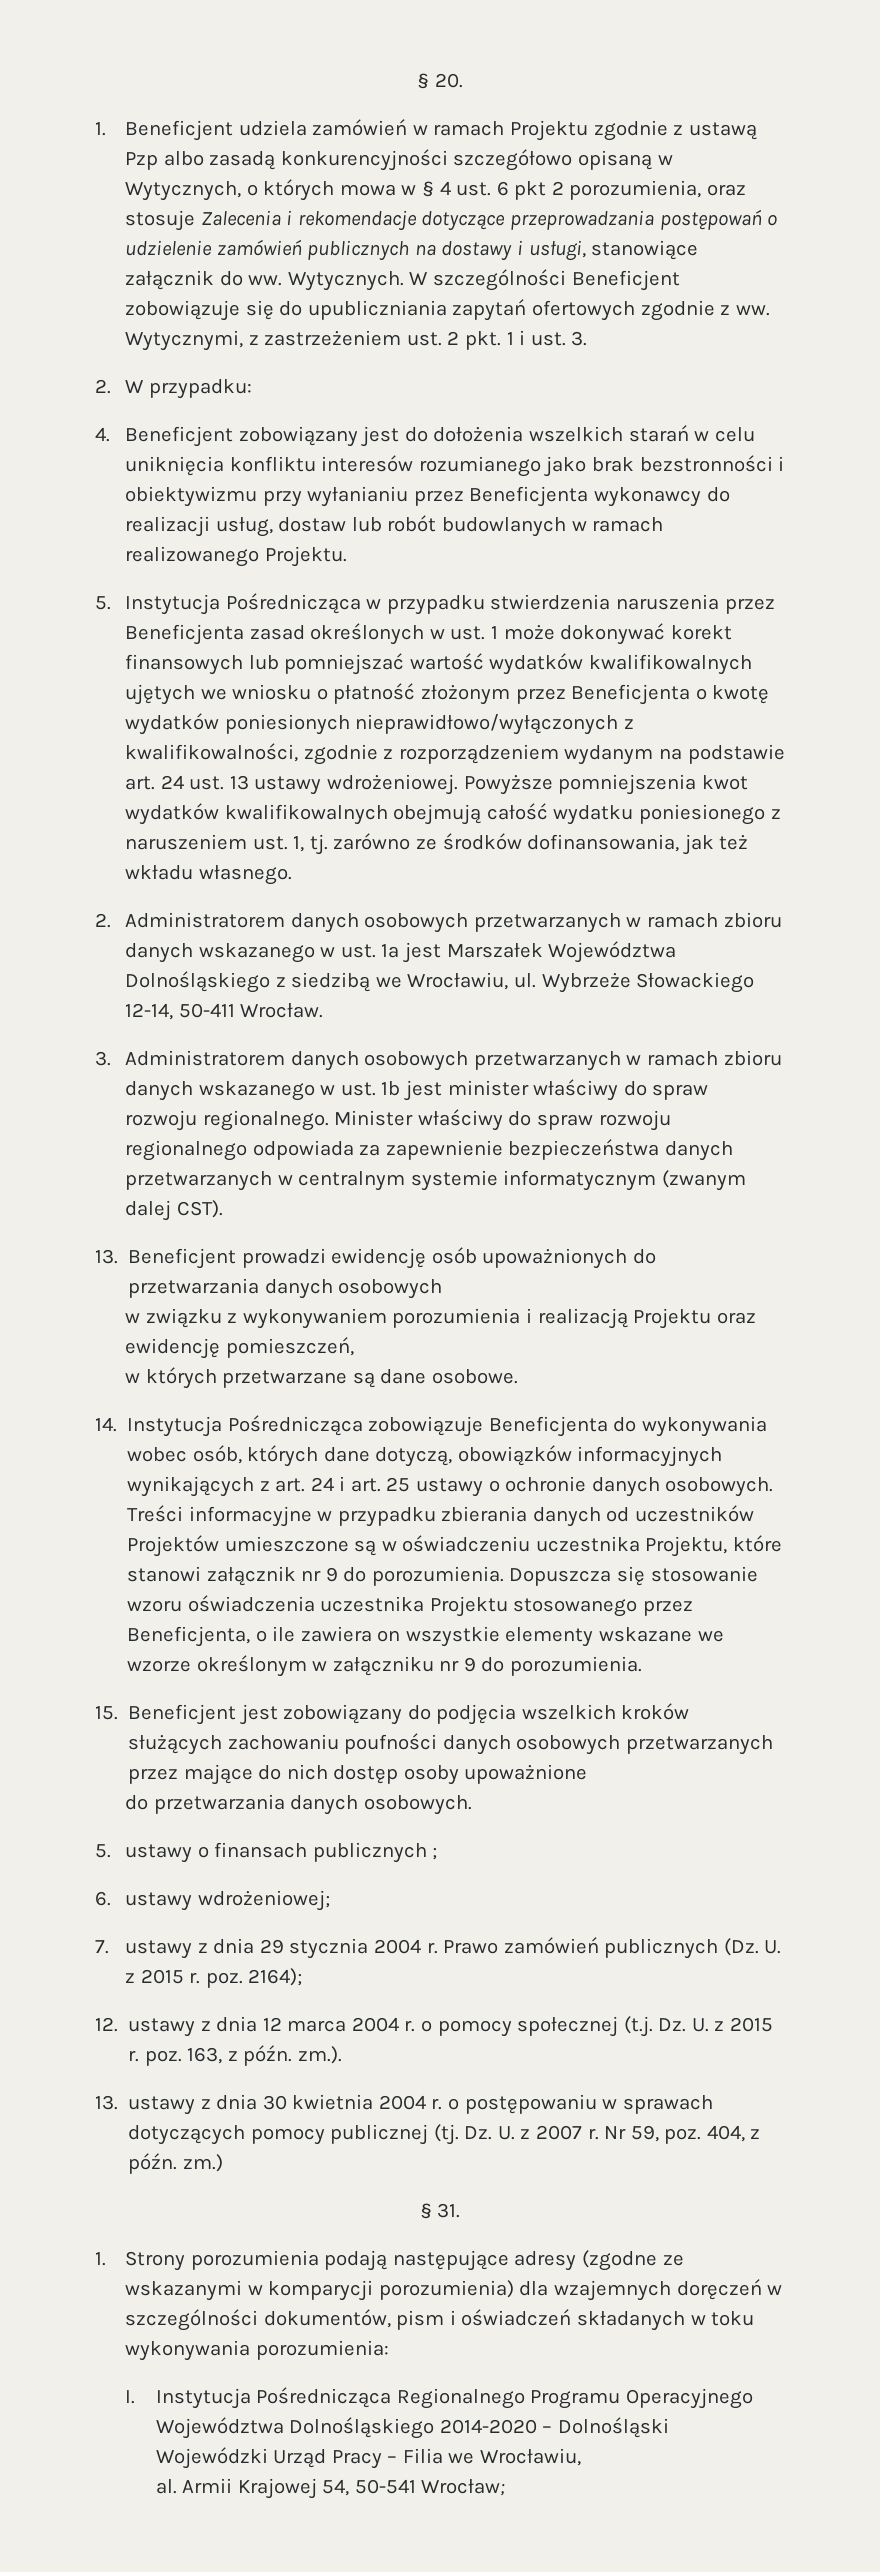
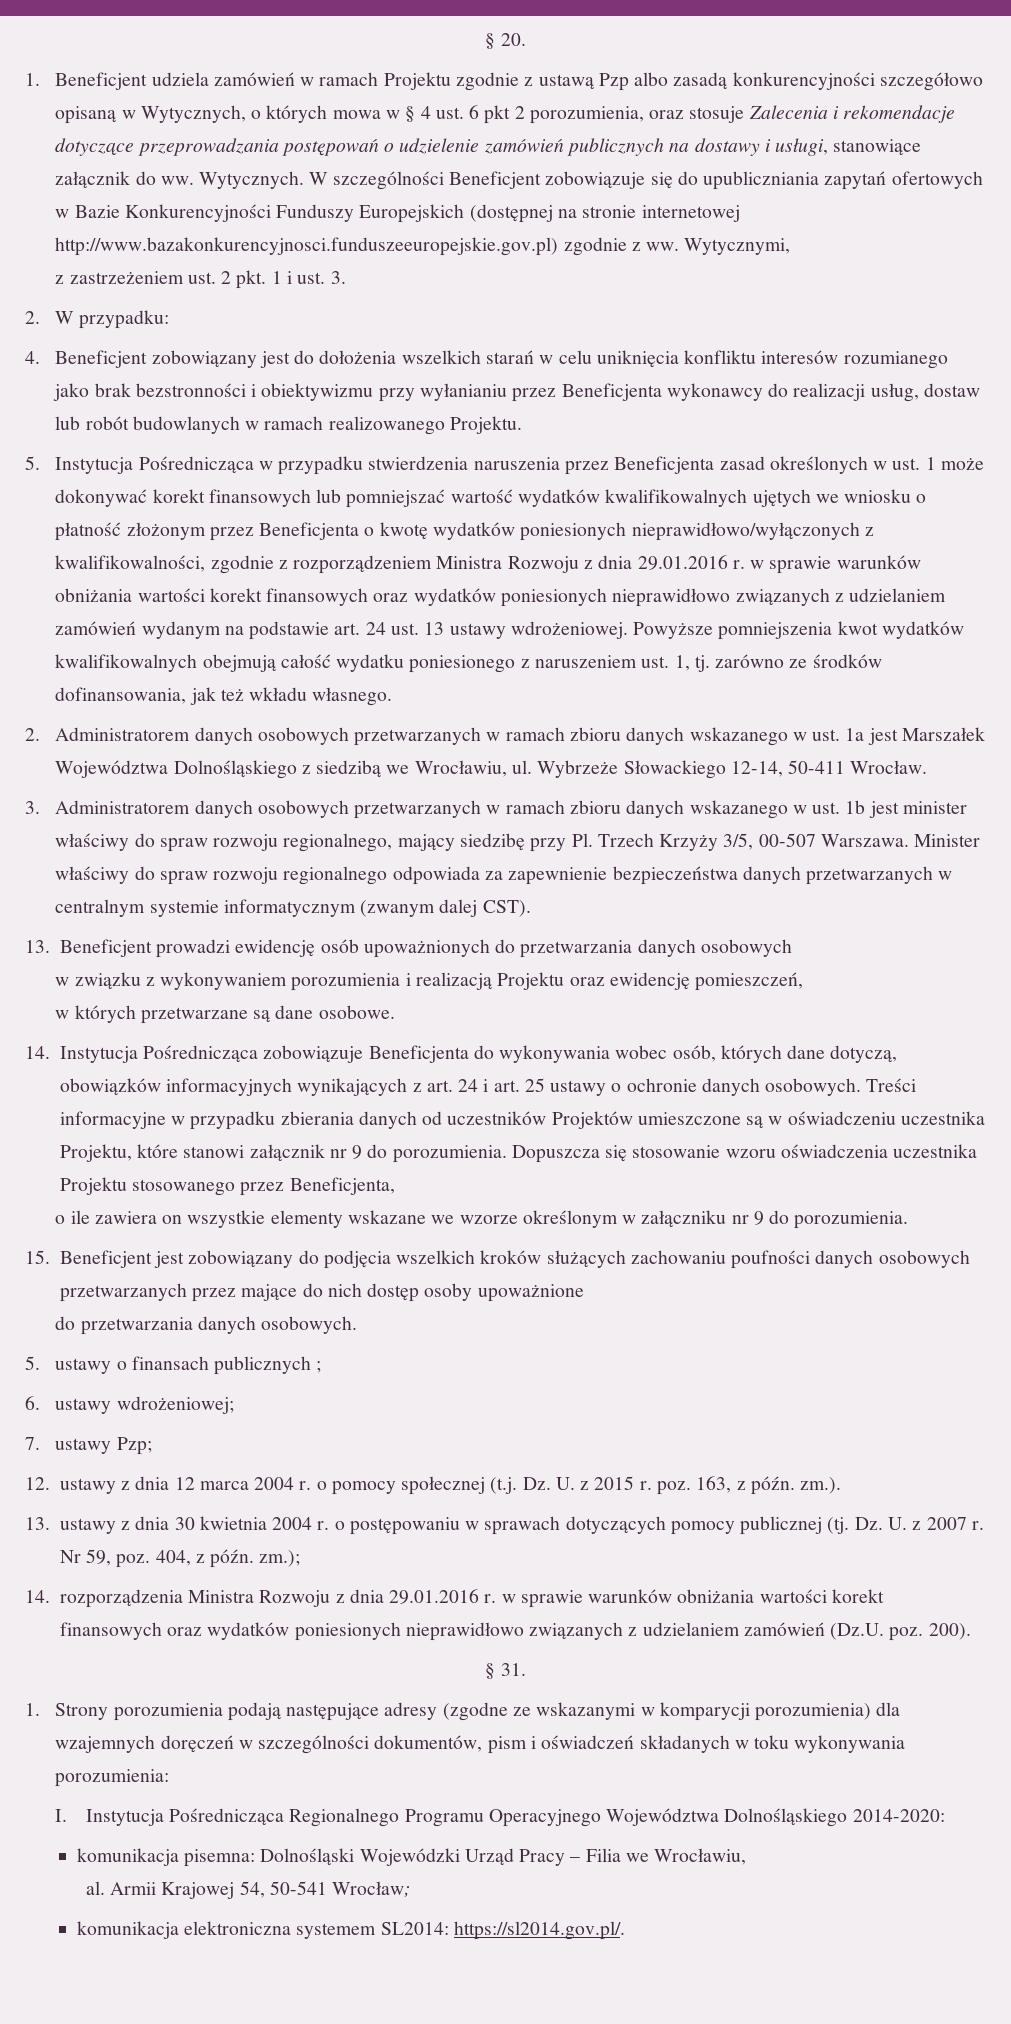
(635, 310) none -> [55,204,740,223] [55,237,559,256] w Bazie Konkurencyjności Funduszy Europejskich (dostępnej na stronie internetowej http://www.bazakonkurencyjnosci.funduszeeuropejskie.gov.pl)
(244, 340) none -> (791, 246) //
(559, 754) none -> [436,555,921,574] [55,588,947,607] [55,621,137,635] Ministra Rozwoju z dnia 29.01.2016 r. w sprawie warunków obniżania wartości korekt finansowych oraz wydatków poniesionych nieprawidłowo związanych z udzielaniem zamówień
[202,1110,329,1131] regionalnego. -> [283,833,909,852] regionalnego, mający siedzibę przy Pl. Trzech Krzyży 3/5, 00-507 Warszawa.
(251, 1636) none -> (395, 1186) //
[197,1937,782,1959] [125,1968,303,1988] z dnia 29 stycznia 2004 r. Prawo zamówień publicznych (Dz. U. z 2015 r. poz. 2164); -> [116,1437,152,1455] Pzp;
[182,2154,223,2172] zm.) -> [259,1550,301,1567] [25,1589,884,1608] [59,1622,971,1641] zm.); // 14. rozporządzenia Ministra Rozwoju z dnia 29.01.2016 r. w sprawie warunków obniżania wartości korekt finansowych oraz wydatków poniesionych nieprawidłowo związanych z udzielaniem zamówień (Dz.U. poz. 200).
[439,2419,553,2434] 2014-2020 – -> [852,1809,945,1822] [76,1848,256,1867] 2014-2020: // komunikacja pisemna:
(506, 2487) none -> [76,1921,625,1940] // komunikacja elektroniczna systemem SL2014: https://sl2014.gov.pl/.

